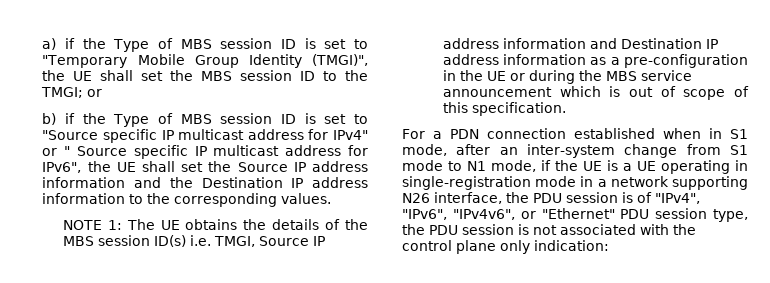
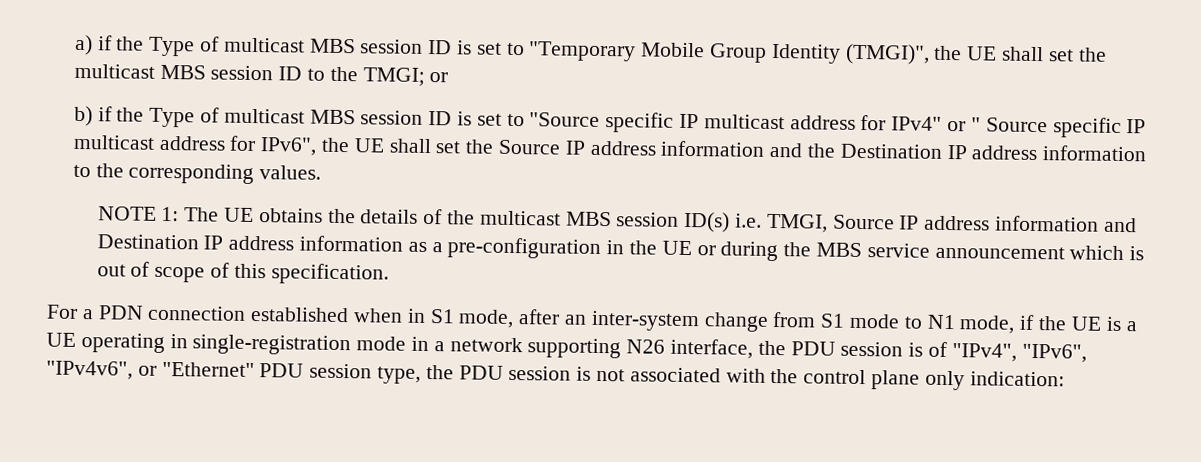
(174, 43) none -> [223,37,305,53] multicast
(194, 75) none -> [73,63,155,79] multicast
(174, 118) none -> [223,108,305,124] multicast
(368, 224) none -> [479,210,561,226] multicast

